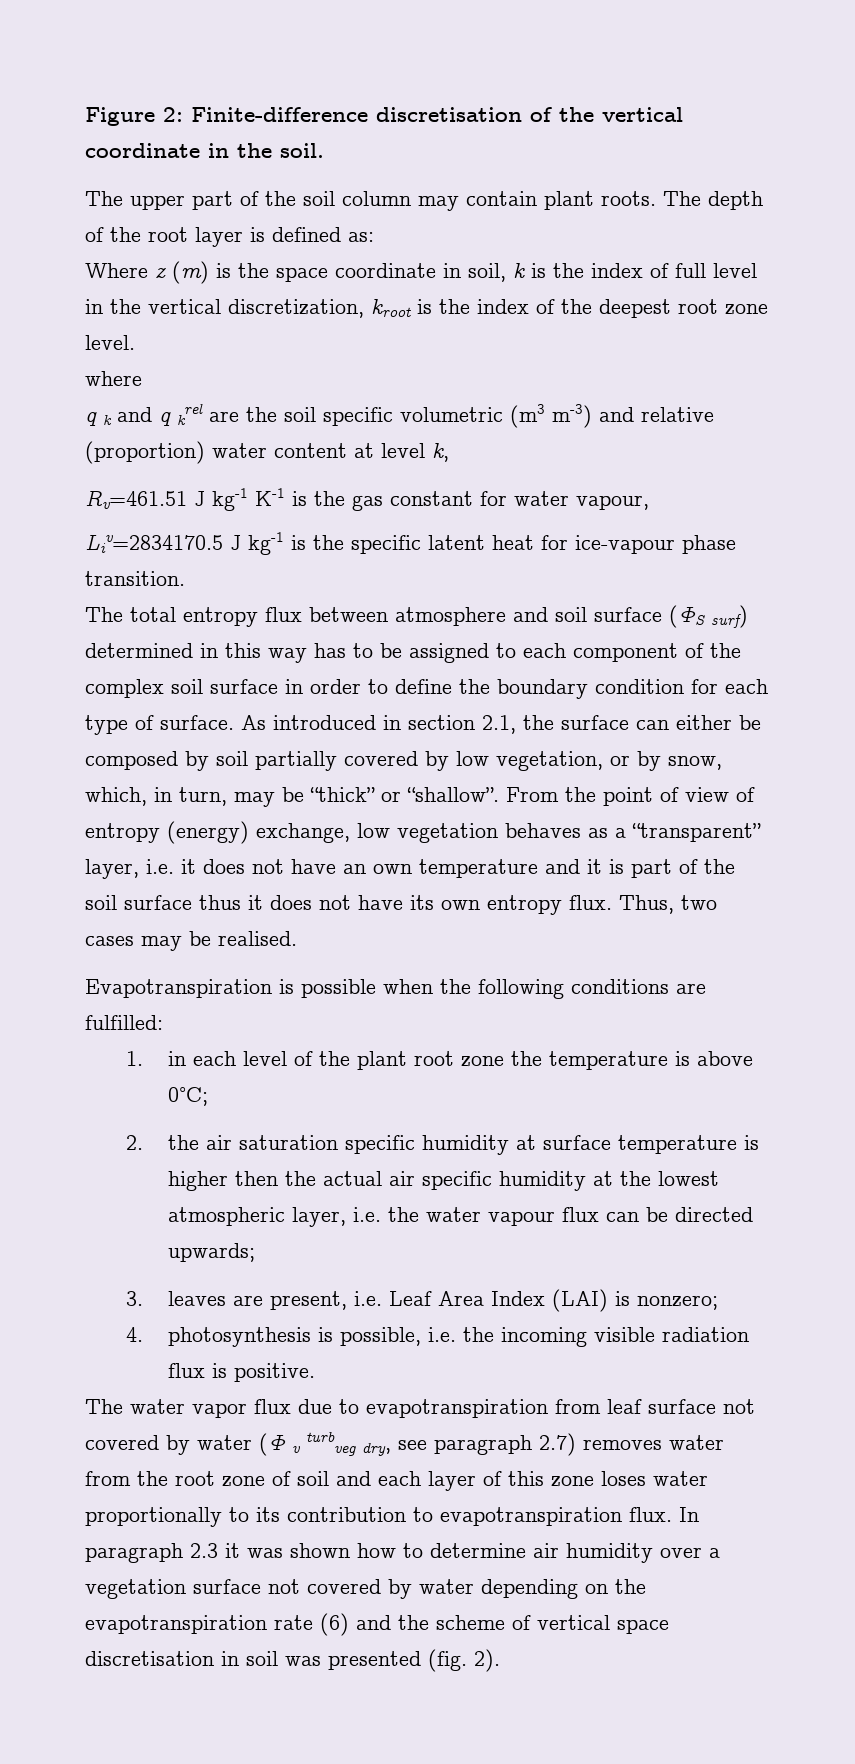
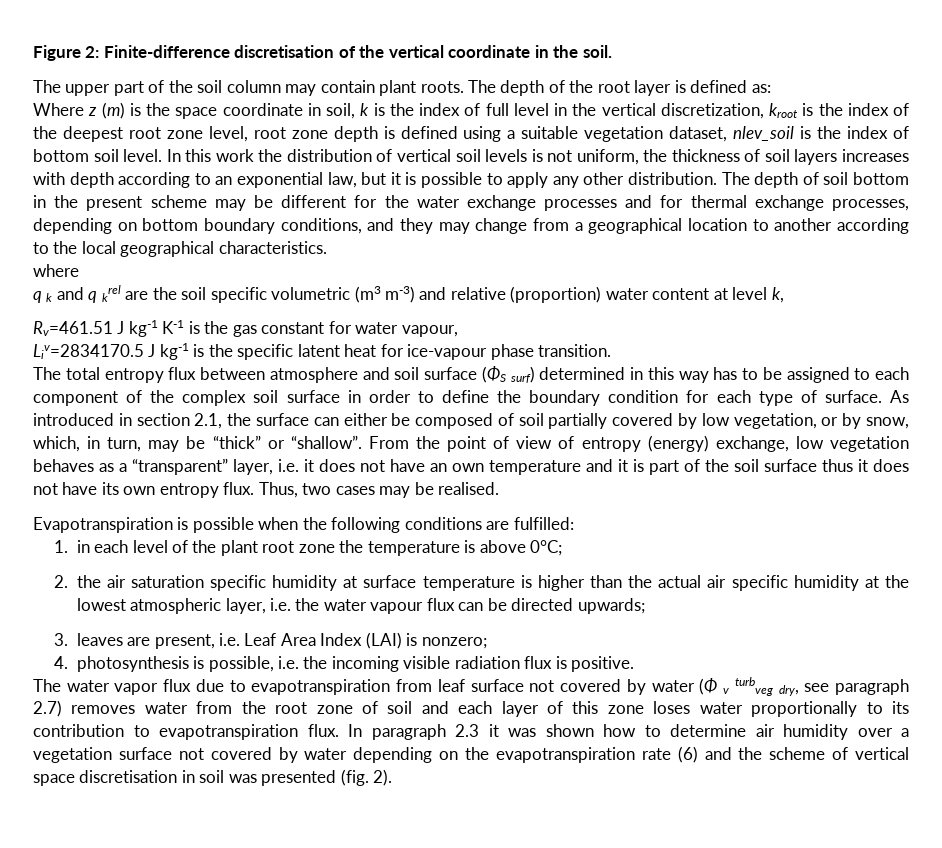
[85,335,135,350] level. -> [208,126,909,142] [33,149,909,165] [33,172,910,188] [33,195,909,211] [33,218,909,234] [33,241,327,257] level, root zone depth is defined using a suitable vegetation dataset, nlev_soil is the index of bottom soil level. In this work the distribution of vertical soil levels is not uniform, the thickness of soil layers increases with depth according to an exponential law, but it is possible to apply any other distribution. The depth of soil bottom in the present scheme may be different for the water exchange processes and for thermal exchange processes, depending on bottom boundary conditions, and they may change from a geographical location to another according to the local geographical characteristics.
[185,751,209,771] by -> [497,413,514,426] of
[234,1171,278,1186] then -> [590,575,623,588] than

